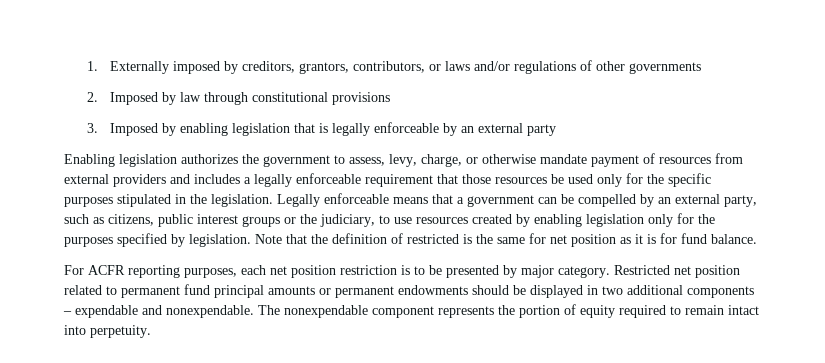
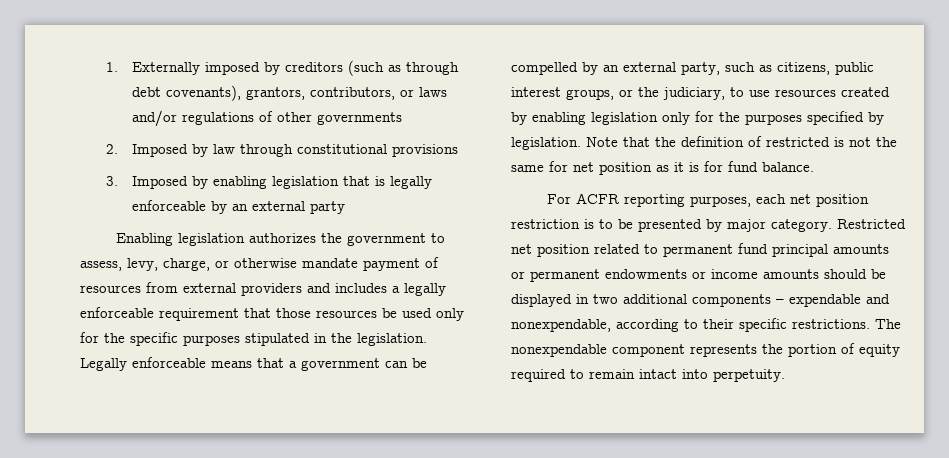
[241,61,295,73] creditors, -> [285,60,460,76] [132,85,242,101] creditors (such as through debt covenants),
[242,216,280,227] groups -> [566,89,614,100] groups,
(472, 239) none -> [849,137,871,147] not
(468, 290) none -> [692,269,819,279] or income amounts
[166,305,254,318] nonexpendable. -> [511,318,870,332] nonexpendable, according to their specific restrictions.

